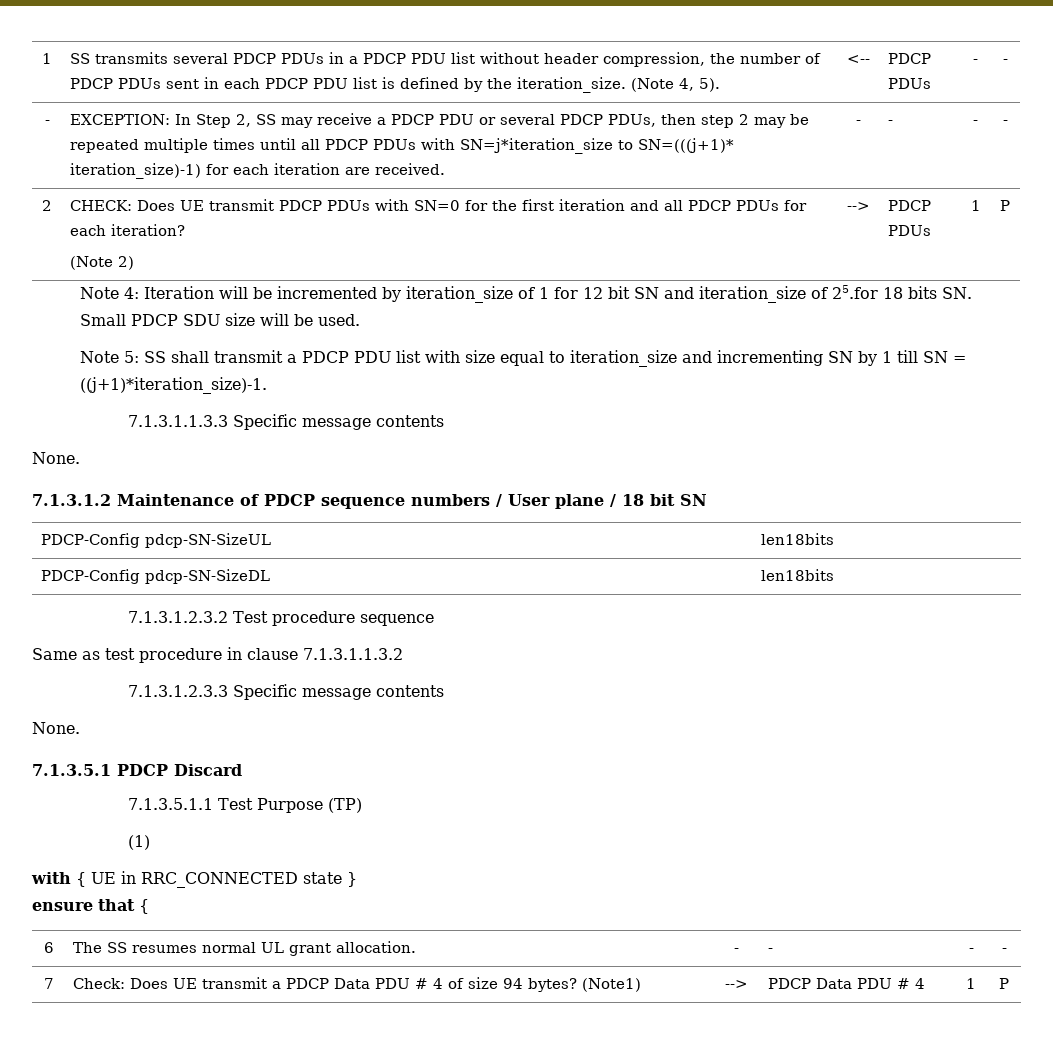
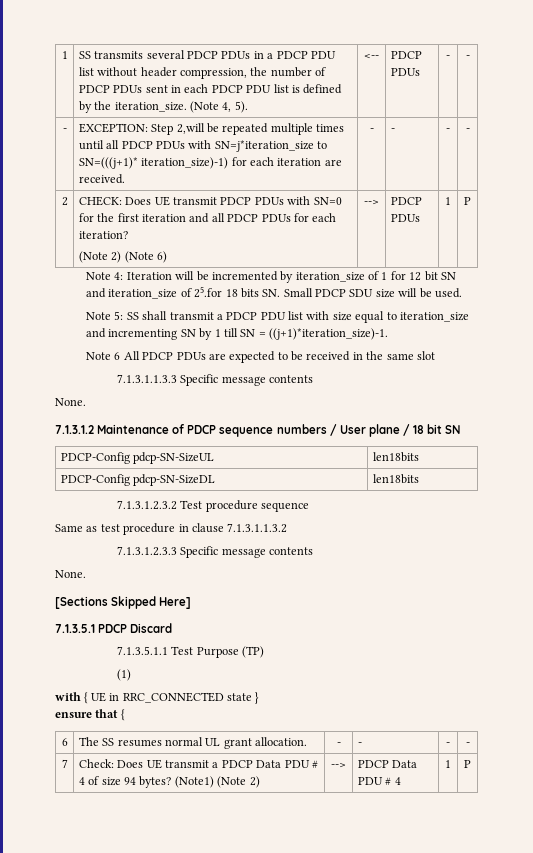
[175,113,787,128] In Step 2, SS may receive a PDCP PDU or several PDCP PDUs, then step 2 may -> [151,123,205,135] Step 2,will
(135, 263) none -> [124,251,168,263] (Note 6)
(268, 385) none -> [86,351,435,363] // Note 6 All PDCP PDUs are expected to be received in the same slot
(80, 728) none -> [55,596,192,609] // [Sections Skipped Here]
(642, 985) none -> [217,776,260,788] (Note 2)

